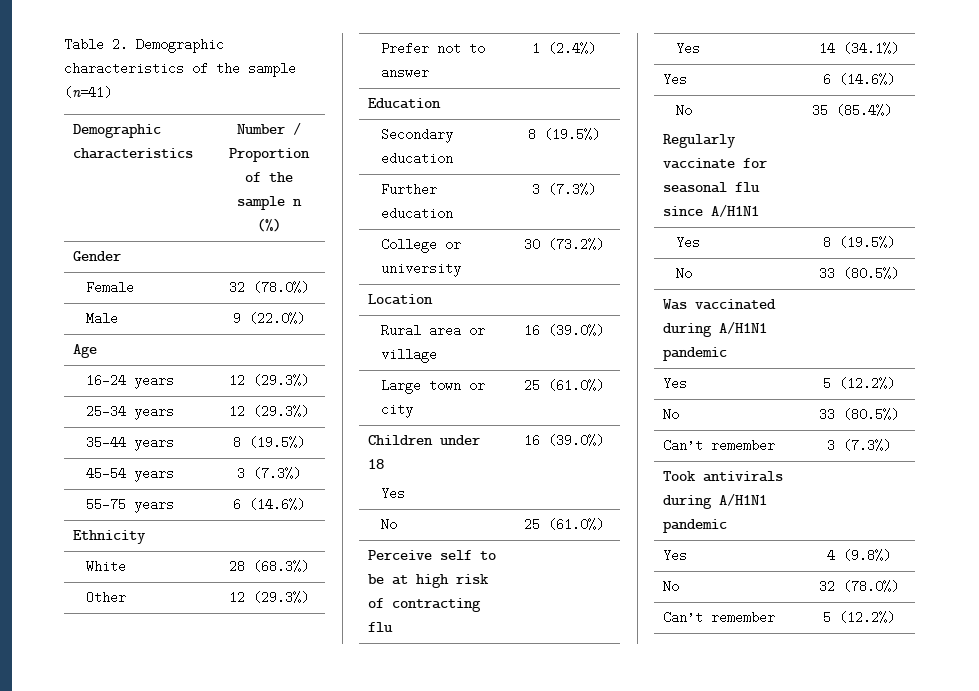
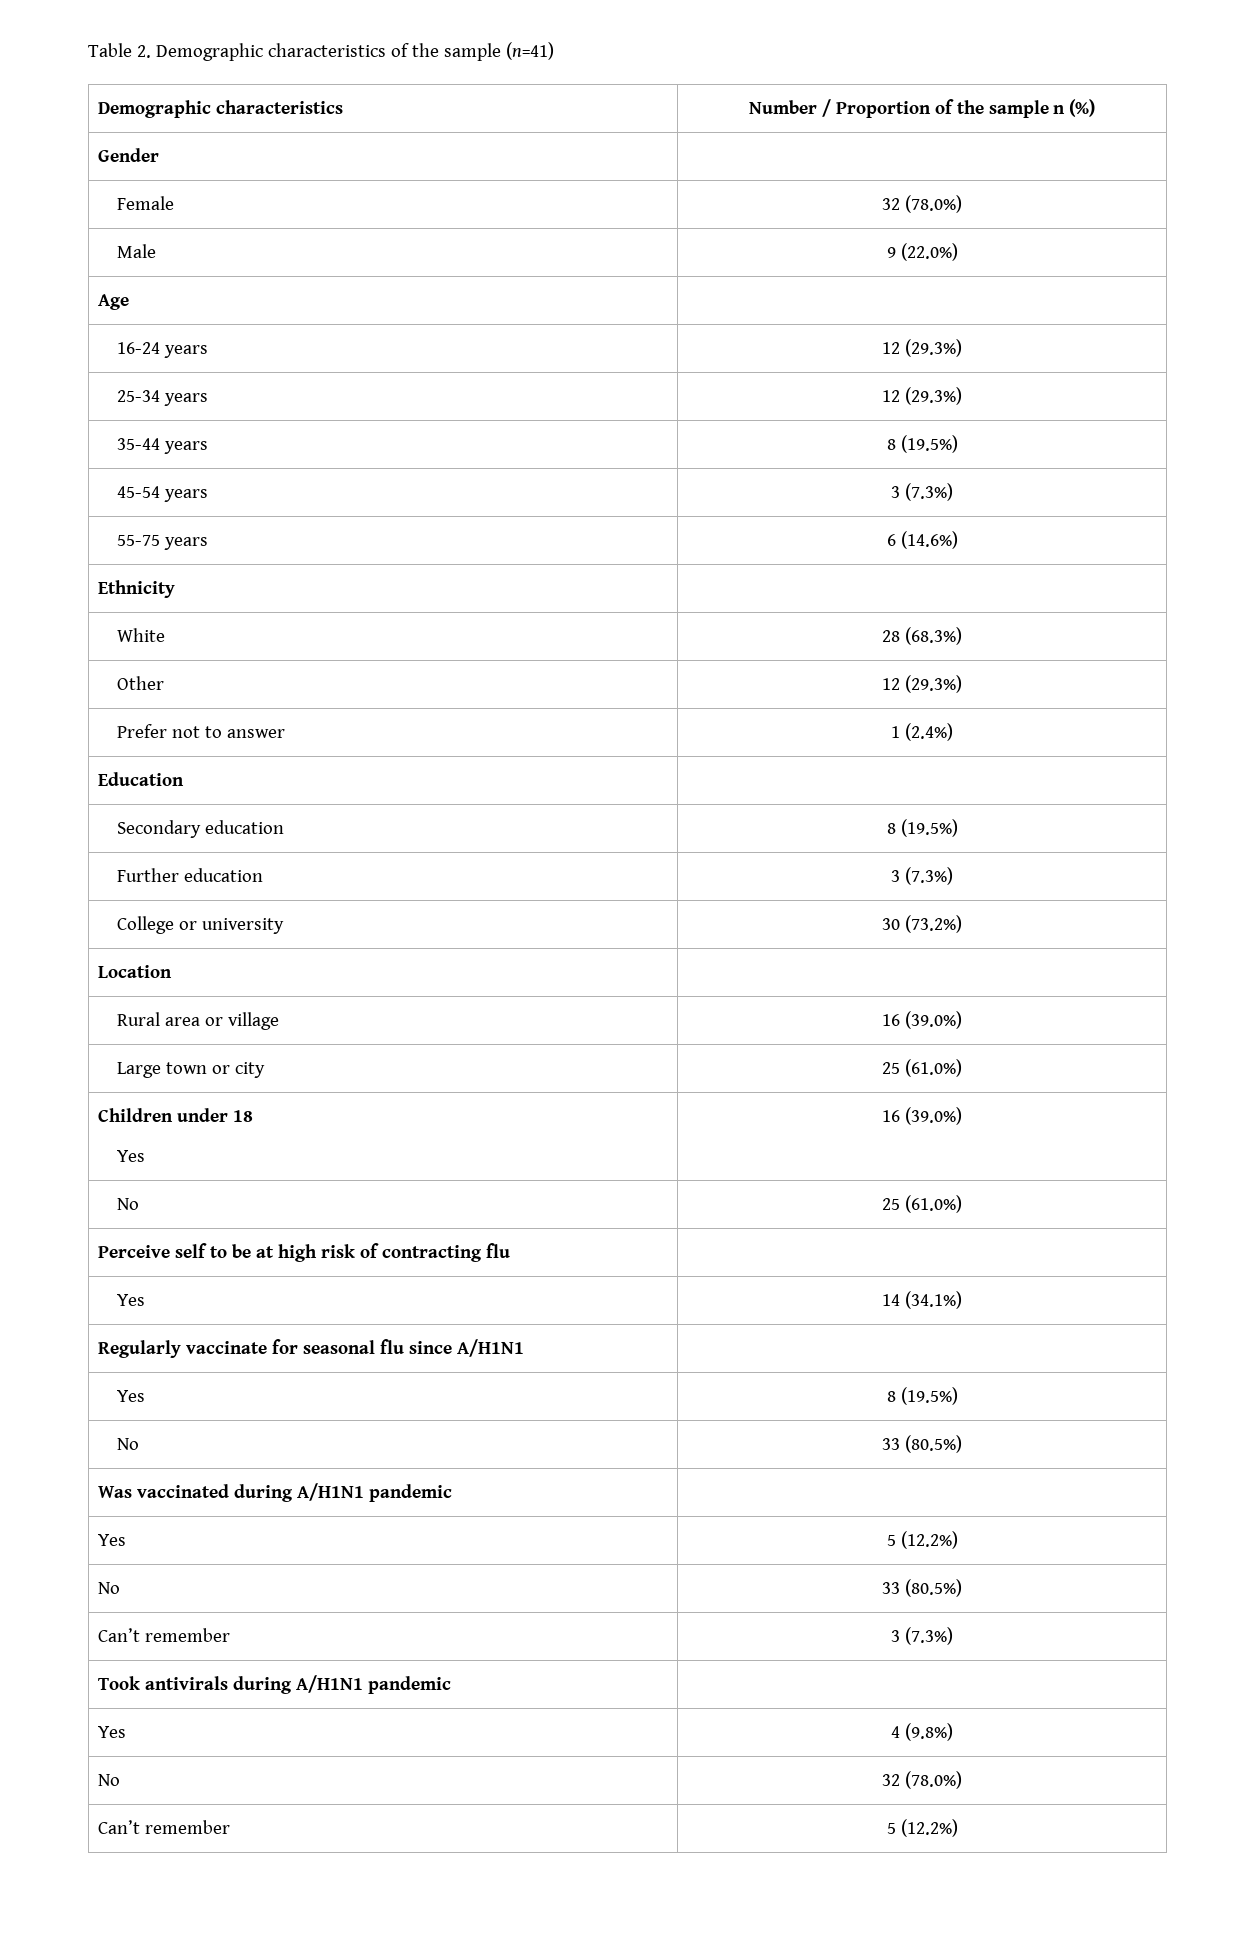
[663,73,688,86] [823,73,895,86] [676,104,693,117] Yes | 6 (14.6%) // No // -> (962, 1300) none
[812,104,893,117] 35 (85.4%) -> (525, 1348) none

